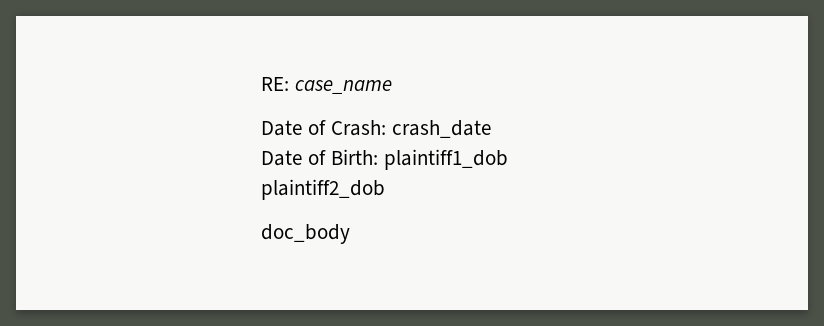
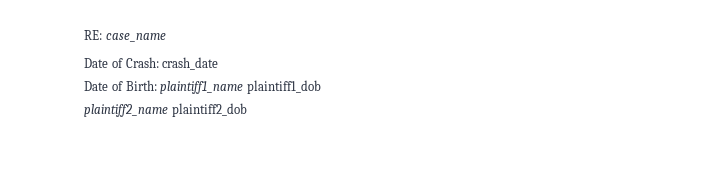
(378, 157) none -> [160,81,244,94] plaintiff1_name
(508, 159) none -> [84,104,169,117] plaintiff2_name
[261,224,351,244] // doc_body -> (247, 110) none

